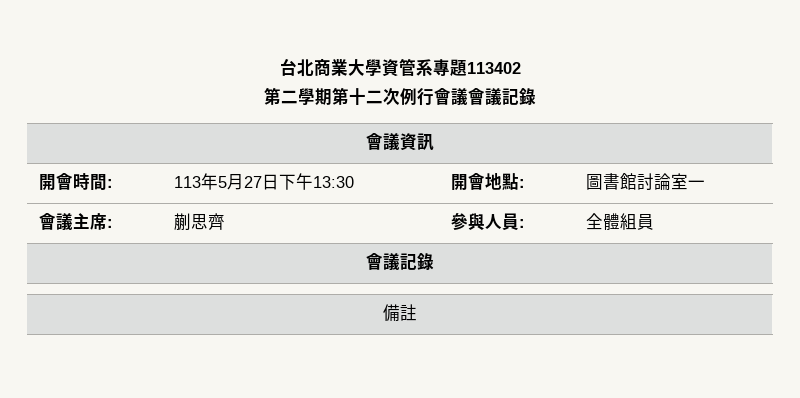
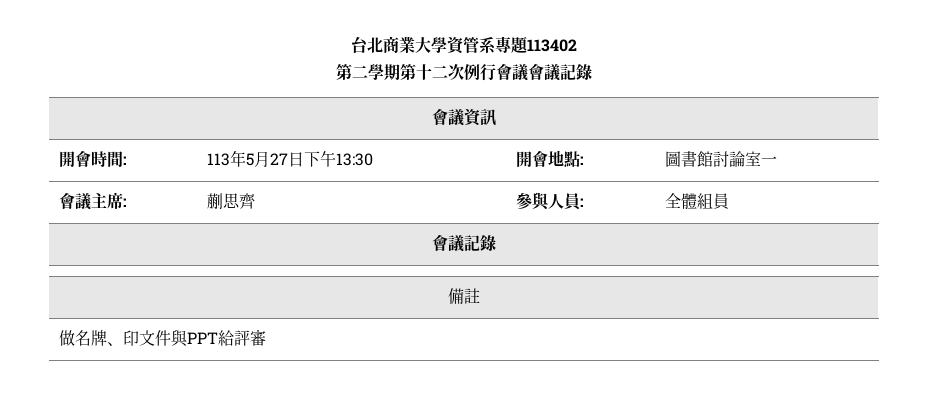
(417, 312) none -> [59,329,267,347] // 做名牌、印文件與PPT給評審

